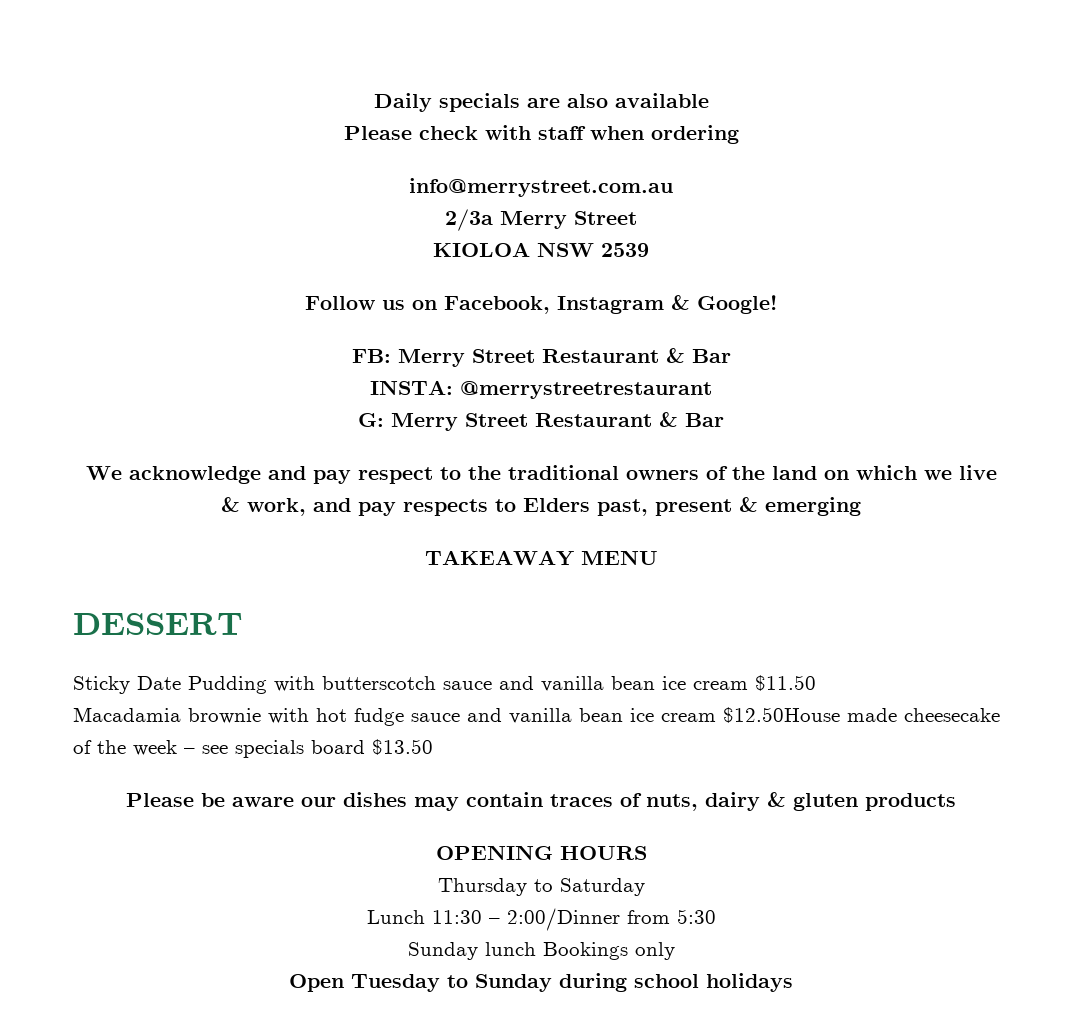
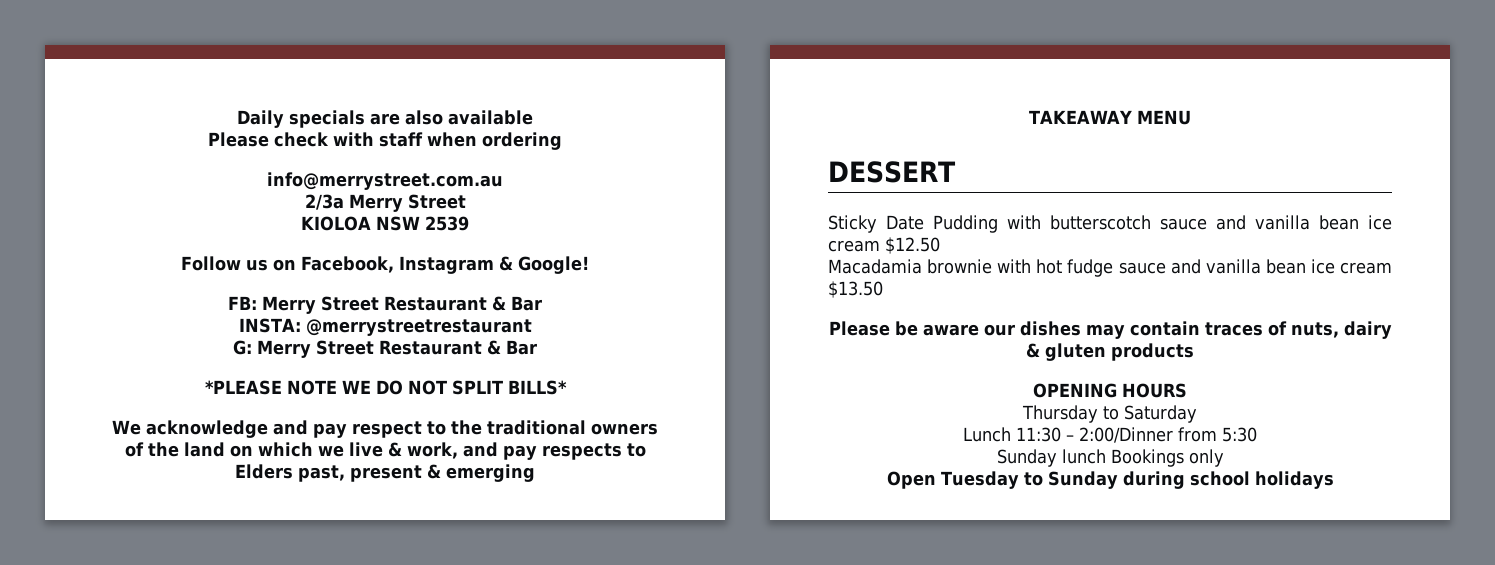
(724, 420) none -> [204,380,567,395] // *PLEASE NOTE WE DO NOT SPLIT BILLS*
[755,675,816,691] $11.50 -> [885,237,940,254] $12.50
[723,707,1000,723] [73,740,365,758] $12.50House made cheesecake of the week – see specials board -> (1392, 268) none

